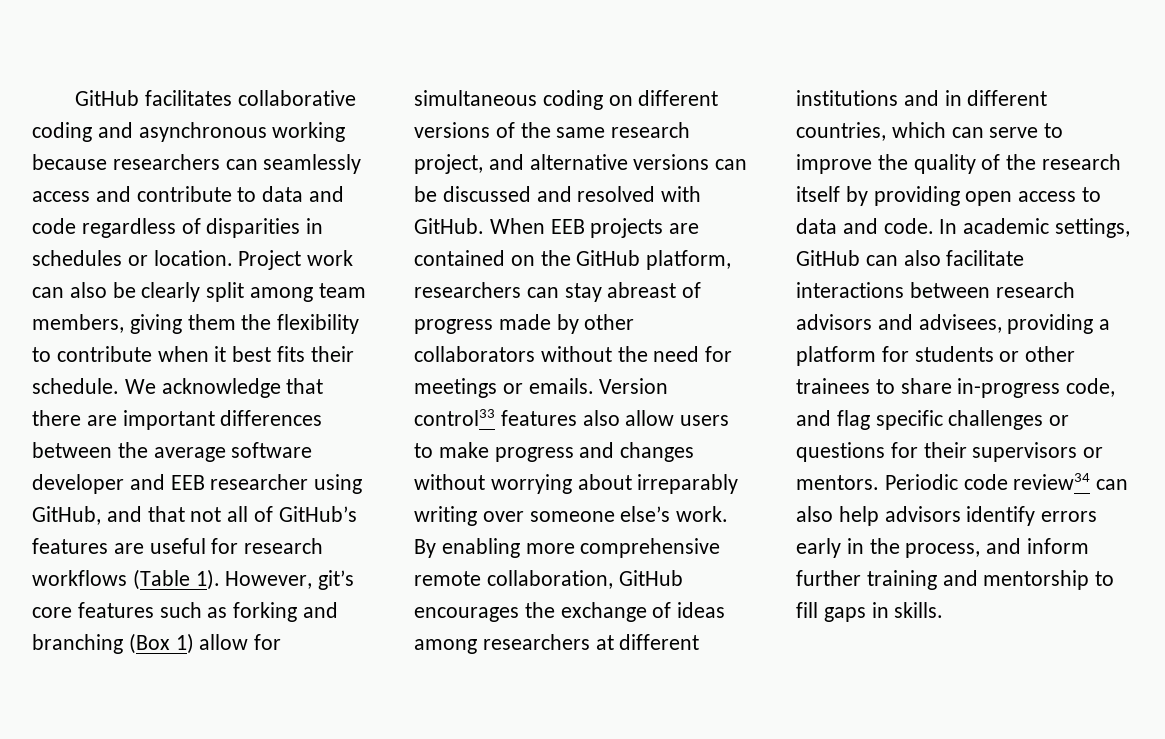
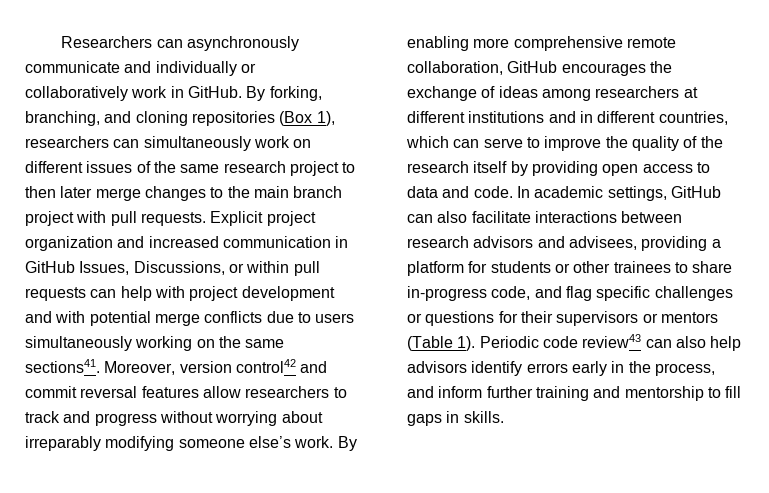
[75,90,356,106] [32,122,346,142] [32,154,362,174] [32,186,345,202] [32,218,324,238] [32,250,354,270] [32,282,366,302] [32,314,360,334] [32,346,354,362] [32,378,324,398] [32,410,323,430] [32,442,313,462] [32,474,363,494] [32,506,357,525] [32,538,324,554] [32,569,355,590] [32,602,339,622] [32,633,282,654] [414,90,603,110] GitHub facilitates collaborative coding and asynchronous working because researchers can seamlessly access and contribute to data and code regardless of disparities in schedules or location. Project work can also be clearly split among team members, giving them the flexibility to contribute when it best fits their schedule. We acknowledge that there are important differences between the average software developer and EEB researcher using GitHub, and that not all of GitHub’s features are useful for research workflows (Table 1). However, git’s core features such as forking and branching (Box 1) allow for simultaneous coding -> [61,36,300,51] [25,61,256,76] [25,86,322,101] [25,111,335,126] [25,136,290,151] Researchers can asynchronously communicate and individually or collaboratively work in GitHub. By forking, branching, and cloning repositories (Box 1), researchers can simultaneously work
[414,122,490,138] versions -> [86,161,133,173] issues
[414,154,748,174] [414,186,702,202] [414,218,700,238] [414,250,732,270] [414,282,702,302] [414,314,635,334] [414,346,733,362] [414,378,669,398] [414,409,730,426] [414,442,695,462] project, and alternative versions can be discussed and resolved with GitHub. When EEB projects are contained on the GitHub platform, researchers can stay abreast of progress made by other collaborators without the need for meetings or emails. Version control33 features also allow users to make progress and changes -> [289,161,356,176] [25,186,343,201] [25,211,316,226] [25,236,349,251] [25,261,320,276] [25,286,335,301] [25,311,355,326] [25,336,285,351] [25,359,328,375] [25,386,347,398] [25,411,157,426] project to then later merge changes to the main branch project with pull requests. Explicit project organization and increased communication in GitHub Issues, Discussions, or within pull requests can help with project development and with potential merge conflicts due to users simultaneously working on the same sections41. Moreover, version control42 and commit reversal features allow researchers to track and progress
[414,506,524,526] writing over -> [105,436,175,451] modifying
[796,475,879,490] mentors. -> [660,312,718,323] [407,336,476,351] mentors (Table 1).
[1013,473,1091,490] review34 -> [582,334,642,348] review43

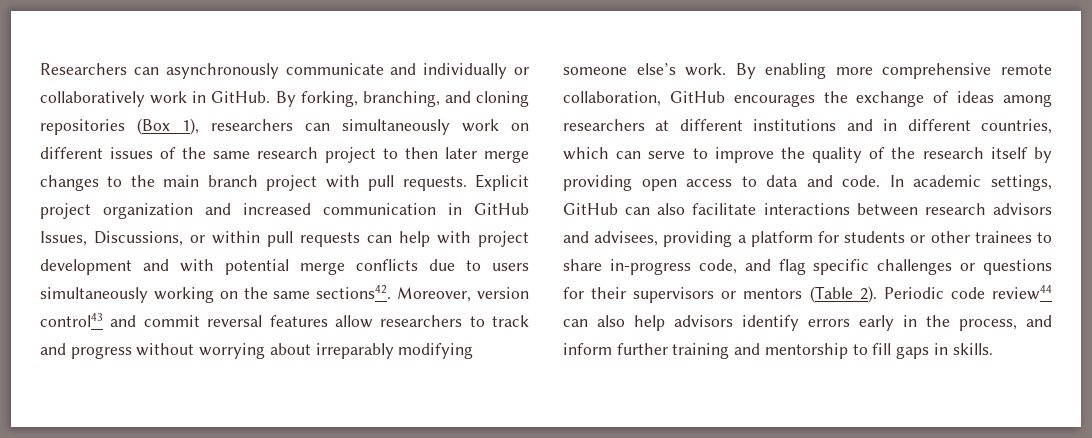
[25,359,100,373] sections41. -> [316,285,392,299] sections42.
[235,359,296,373] control42 -> [40,313,103,327] control43
[457,336,476,351] 1). -> [859,286,877,303] 2).
[582,334,642,348] review43 -> [991,285,1052,300] review44

